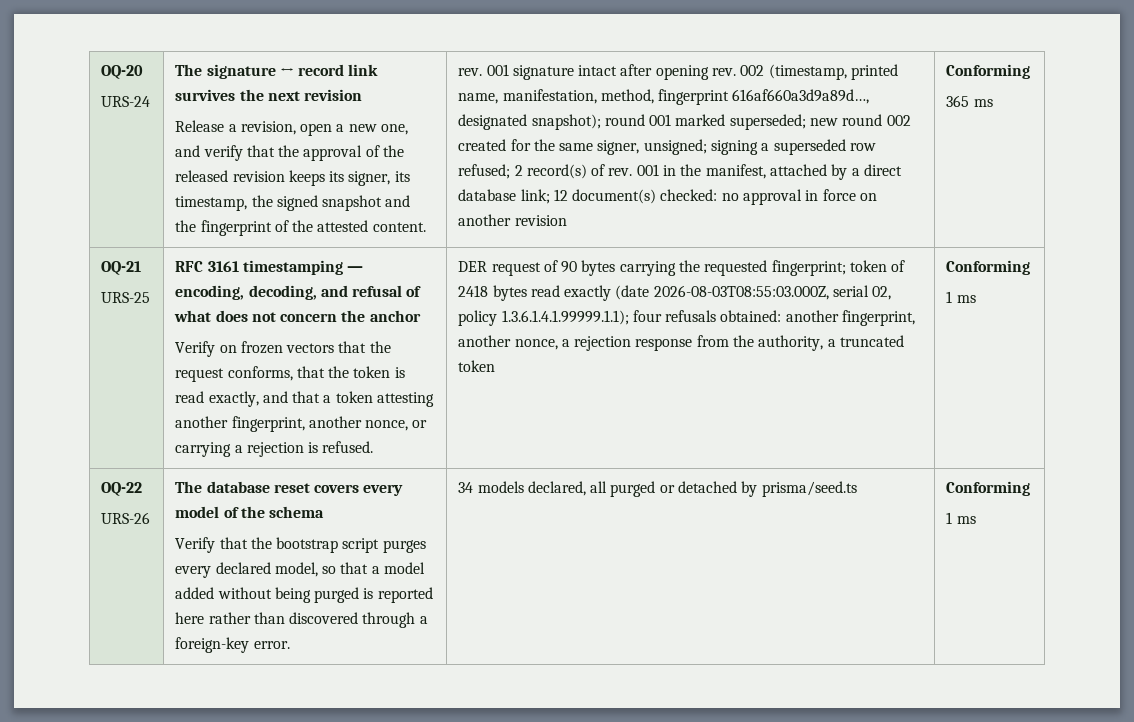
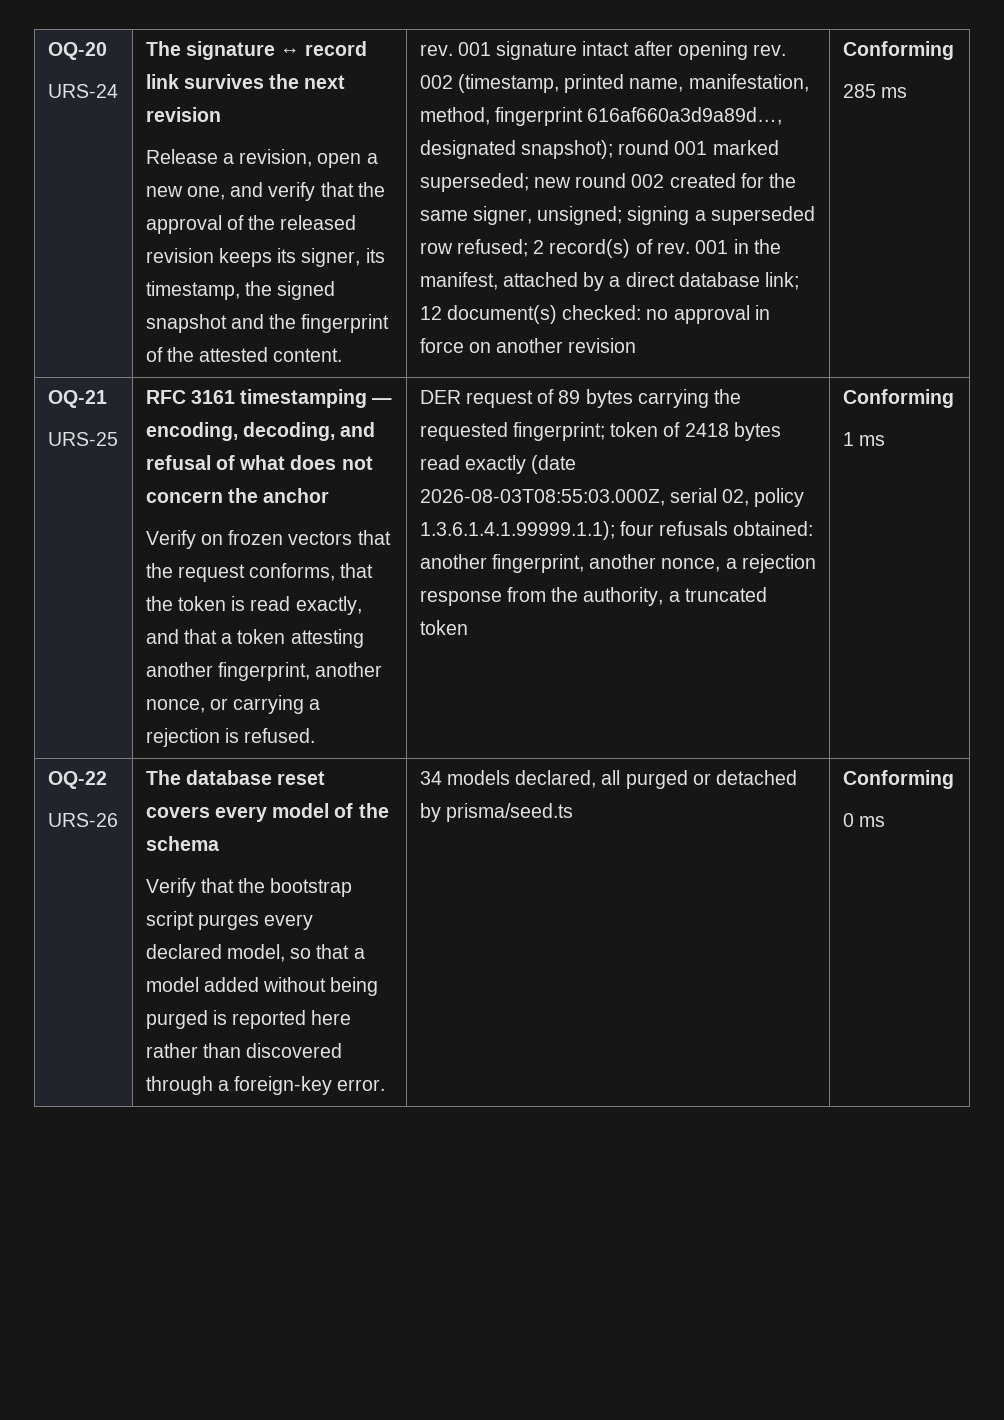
[946,95,970,107] 365 -> [842,84,876,98] 285
[561,261,578,273] 90 -> [558,390,581,404] 89
[946,512,953,524] 1 -> [842,813,854,827] 0

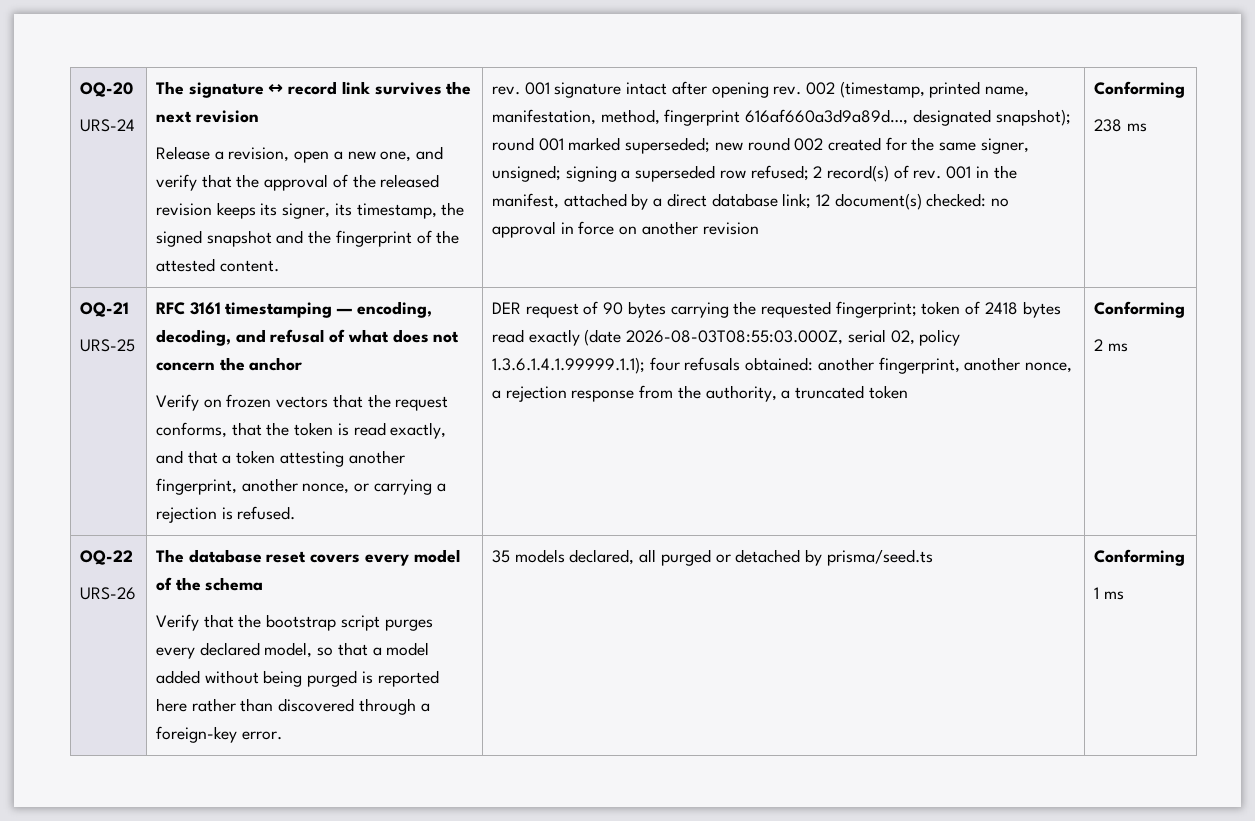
[842,84,876,98] 285 -> [1093,119,1122,132] 238
[558,390,581,404] 89 -> [603,302,624,315] 90
[842,432,854,446] 1 -> [1093,339,1103,351] 2
[419,771,442,785] 34 -> [491,550,510,563] 35
[842,813,854,827] 0 -> [1093,587,1099,599] 1

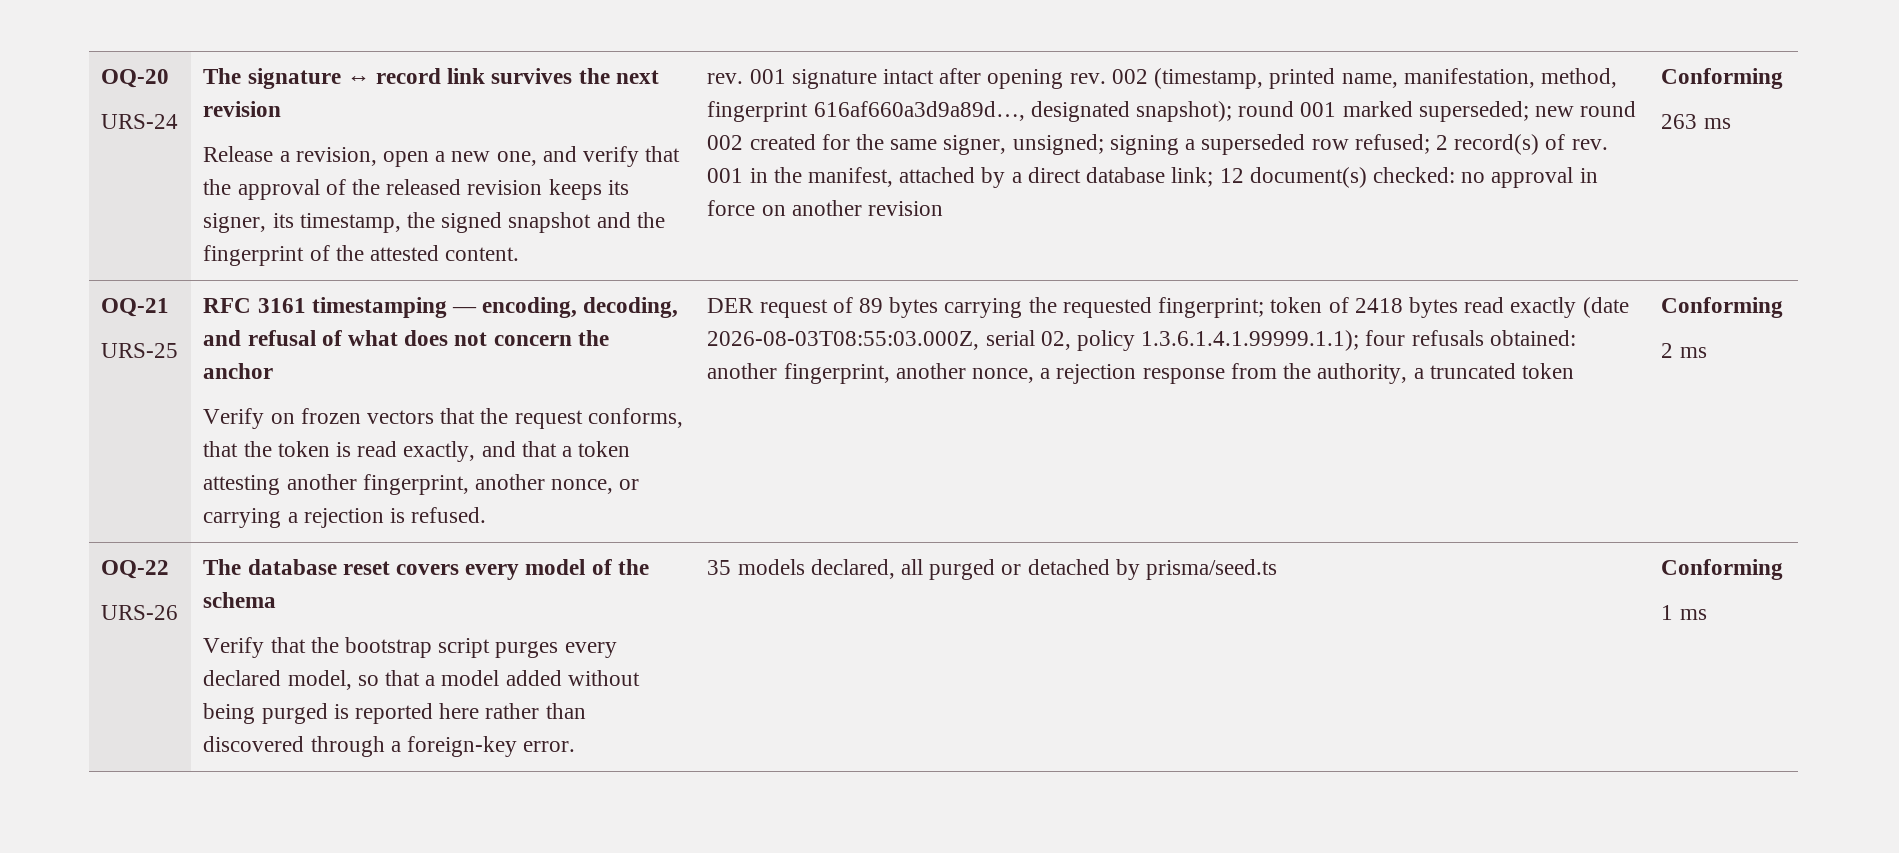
[1093,119,1122,132] 238 -> [1661,114,1698,129] 263
[603,302,624,315] 90 -> [859,298,884,313] 89

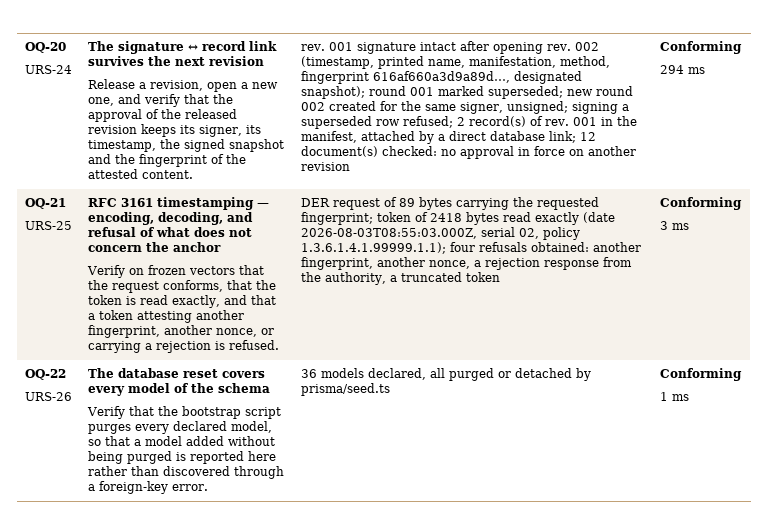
[1661,114,1698,129] 263 -> [659,65,684,74] 294
[1661,343,1674,358] 2 -> [659,221,668,230] 3
[707,560,732,575] 35 -> [300,369,317,378] 36

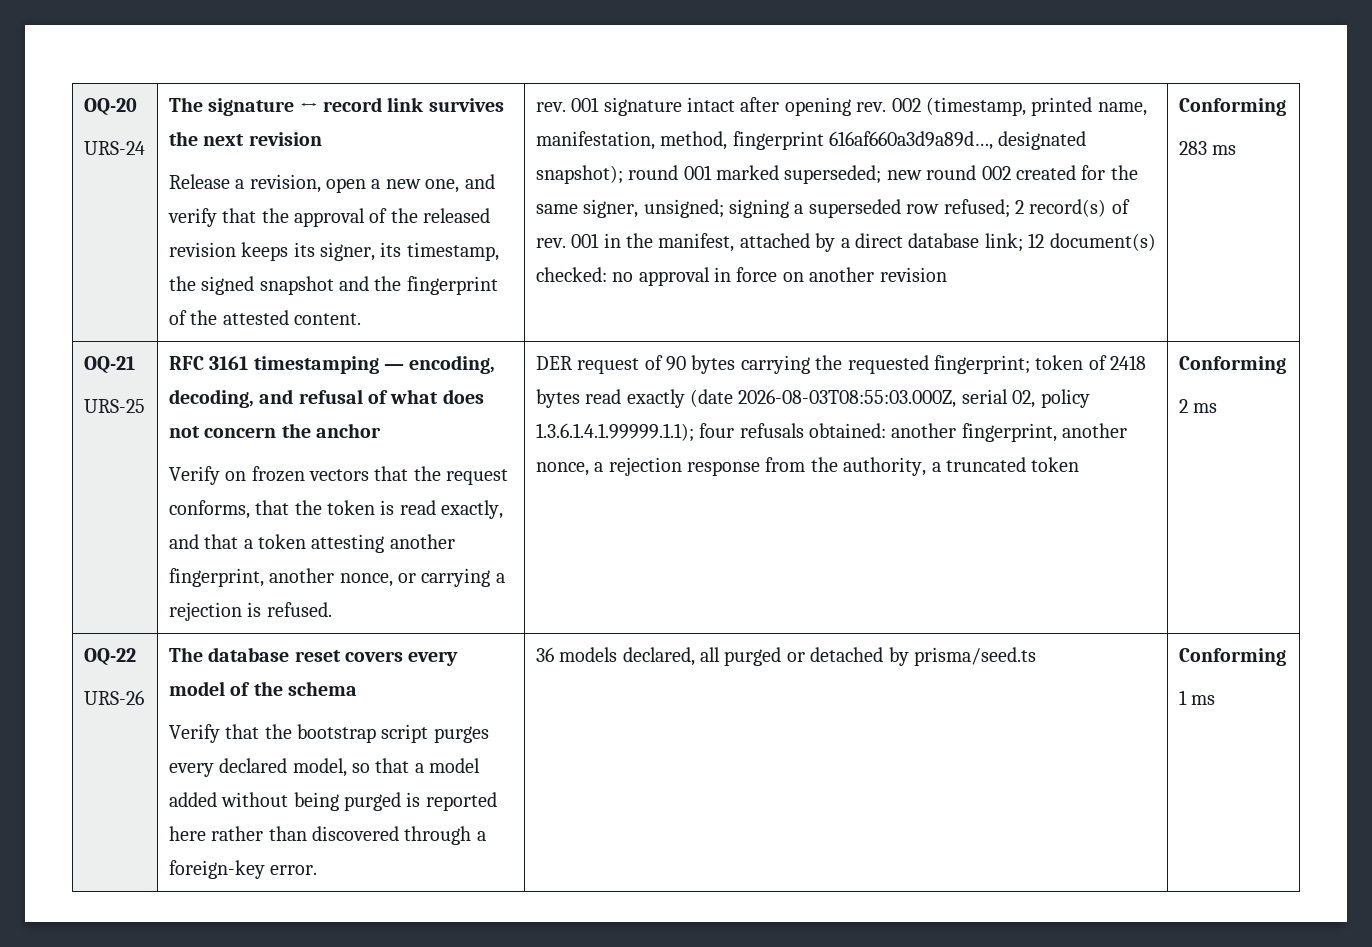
[659,65,684,74] 294 -> [1178,141,1207,155] 283
[398,198,415,207] 89 -> [666,356,687,371] 90
[659,221,668,230] 3 -> [1178,399,1188,413] 2

